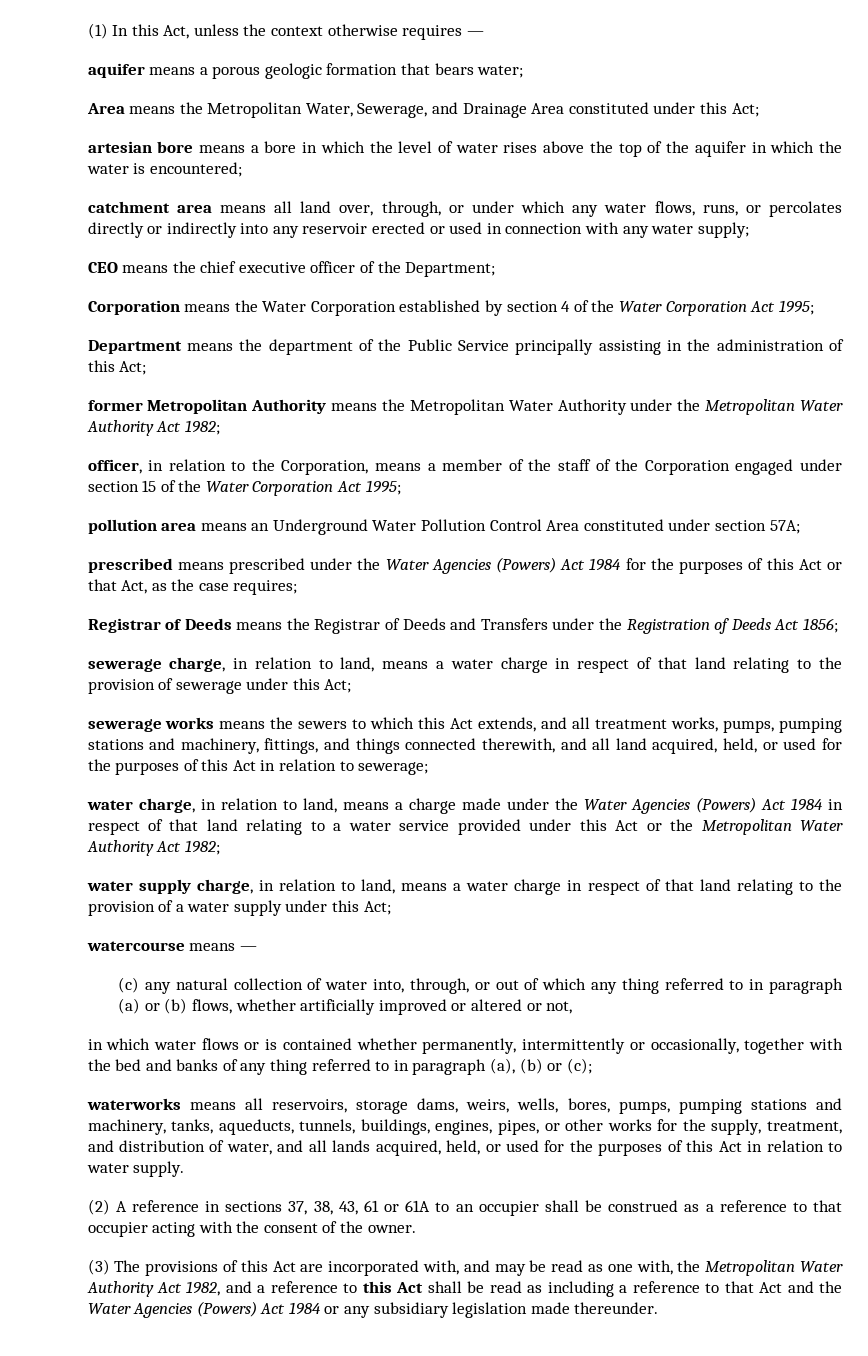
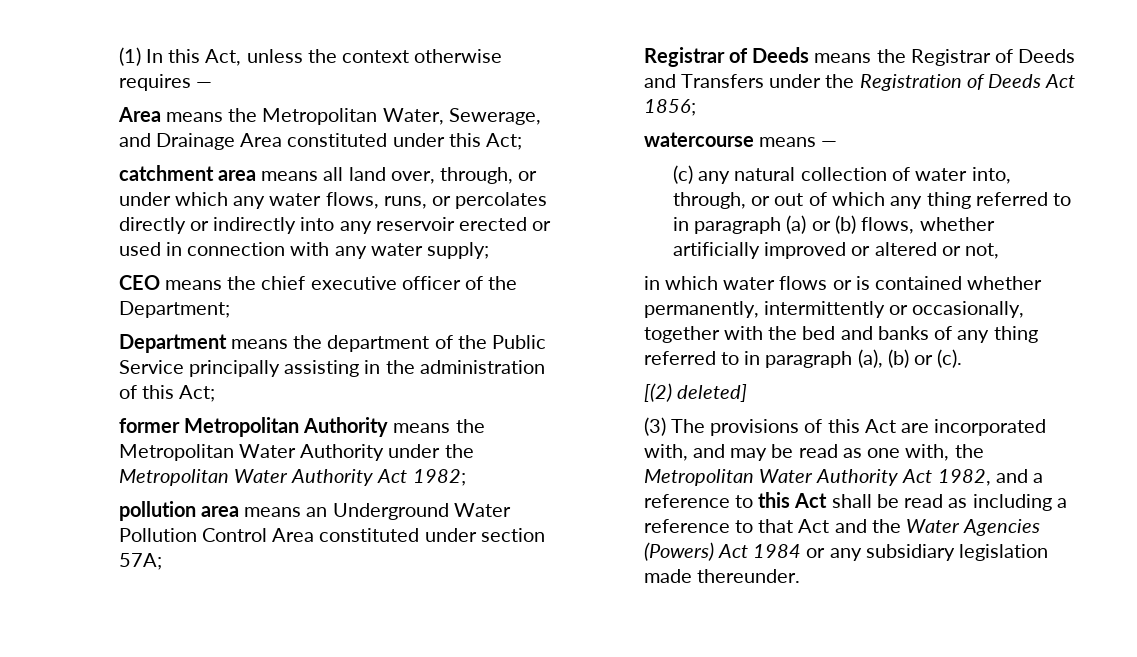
[87,63,524,79] // aquifer means a porous geologic formation that bears water; -> (212, 85) none
[87,141,842,157] [86,162,242,177] // artesian bore means a bore in which the level of water rises above the top of the aquifer in which the water is encountered; -> (523, 141) none
[87,300,814,316] // Corporation means the Water Corporation established by section 4 of the Water Corporation Act 1995; -> (230, 309) none
[87,459,843,475] [87,480,401,496] // officer, in relation to the Corporation, means a member of the staff of the Corporation engaged under section 15 of the Water Corporation Act 1995; -> (466, 477) none
[87,557,843,574] [87,579,298,595] // prescribed means prescribed under the Water Agencies (Powers) Act 1984 for the purposes of this Act or that Act, as the case requires; -> (162, 561) none
[87,657,842,673] [87,678,352,694] [87,717,843,733] [87,738,843,754] [87,759,429,775] [86,797,844,814] [87,819,844,835] [86,840,220,856] [86,879,842,895] [87,900,391,916] // sewerage charge, in relation to land, means a water charge in respect of that land relating to the provision of sewerage under this Act; // sewerage works means the sewers to which this Act extends, and all treatment works, pumps, pumping stations and machinery, fittings, and things connected therewith, and all land acquired, held, or used for the purposes of this Act in relation to sewerage; // water charge, in relation to land, means a charge made under the Water Agencies (Powers) Act 1984 in respect of that land relating to a water service provided under this Act or the Metropolitan Water Authority Act 1982; // water supply charge, in relation to land, means a water charge in respect of that land relating to the provision of a water supply under this Act; -> (696, 107) none
[566,1058,592,1074] [86,1098,842,1114] [87,1119,842,1135] [87,1140,842,1156] [86,1161,185,1177] [87,1199,843,1216] [87,1221,416,1237] (c); // waterworks means all reservoirs, storage dams, weirs, wells, bores, pumps, pumping stations and machinery, tanks, aqueducts, tunnels, buildings, engines, pipes, or other works for the supply, treatment, and distribution of water, and all lands acquired, held, or used for the purposes of this Act in relation to water supply. // (2) A reference in sections 37, 38, 43, 61 or 61A to an occupier shall be construed as a reference to that occupier acting with the consent of the owner. -> [937,349,963,368] [643,383,747,402] (c). // [(2) deleted]

